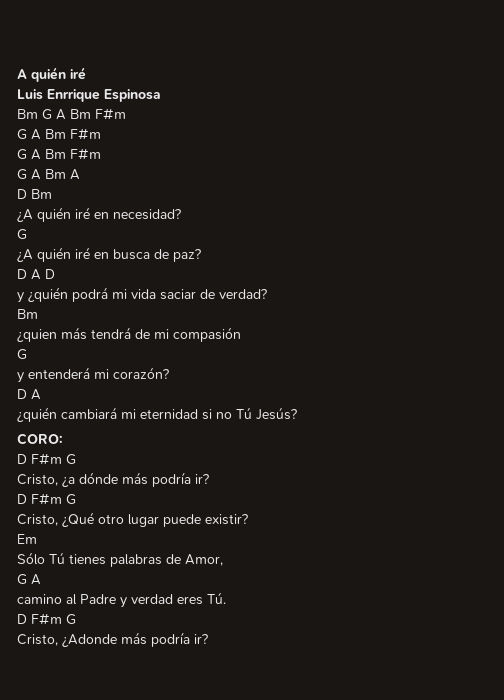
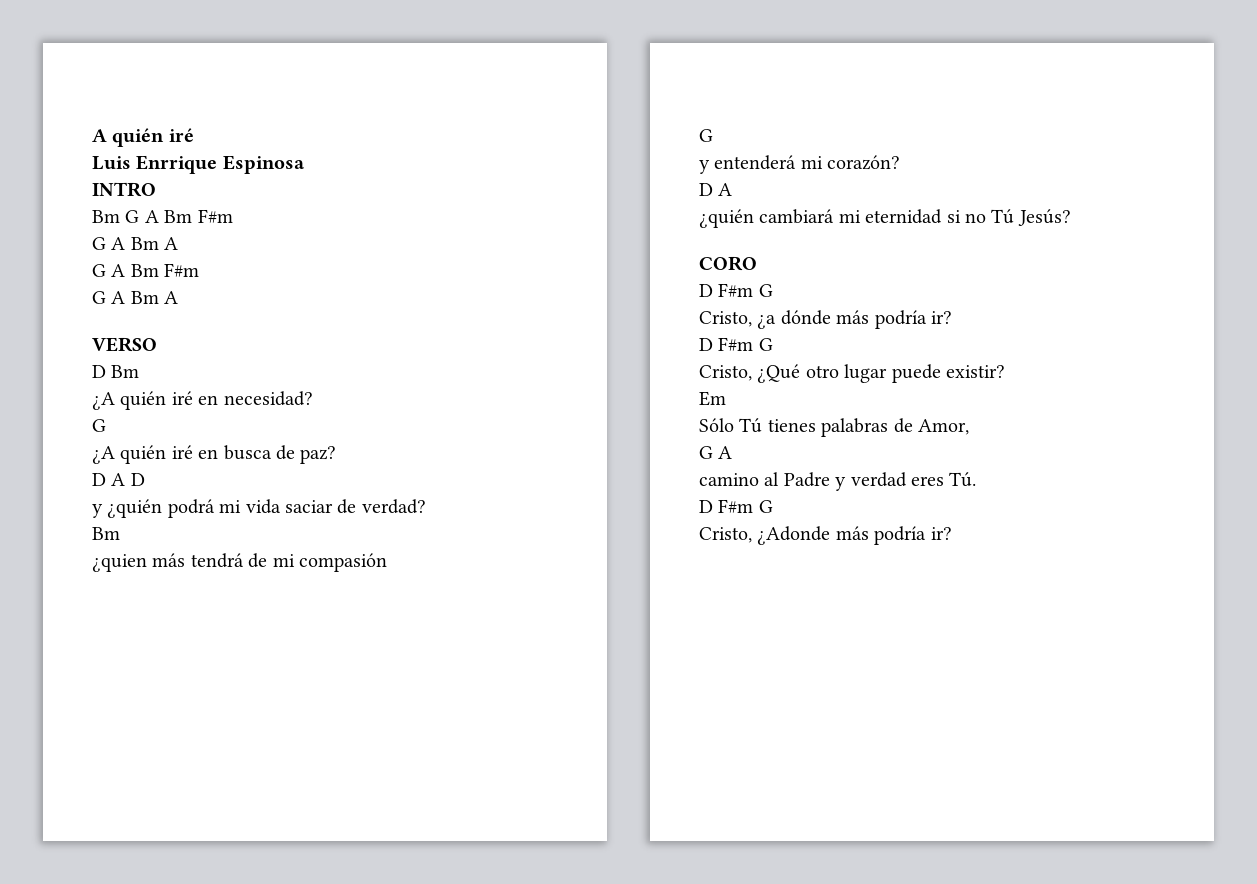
(160, 95) none -> [92,182,156,197] // INTRO
[70,128,101,140] [17,148,101,160] [17,169,80,180] F#m // G A Bm F#m // G A Bm A -> [164,237,179,250] [92,263,200,277] [92,291,179,304] [92,337,157,352] A // G A Bm F#m // G A Bm A // VERSO
[17,433,63,445] CORO: -> [699,256,757,271] CORO

